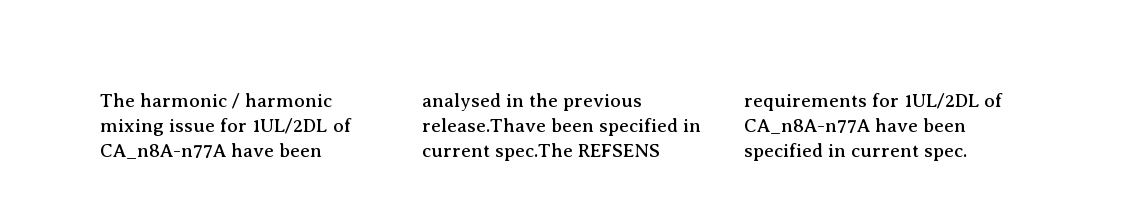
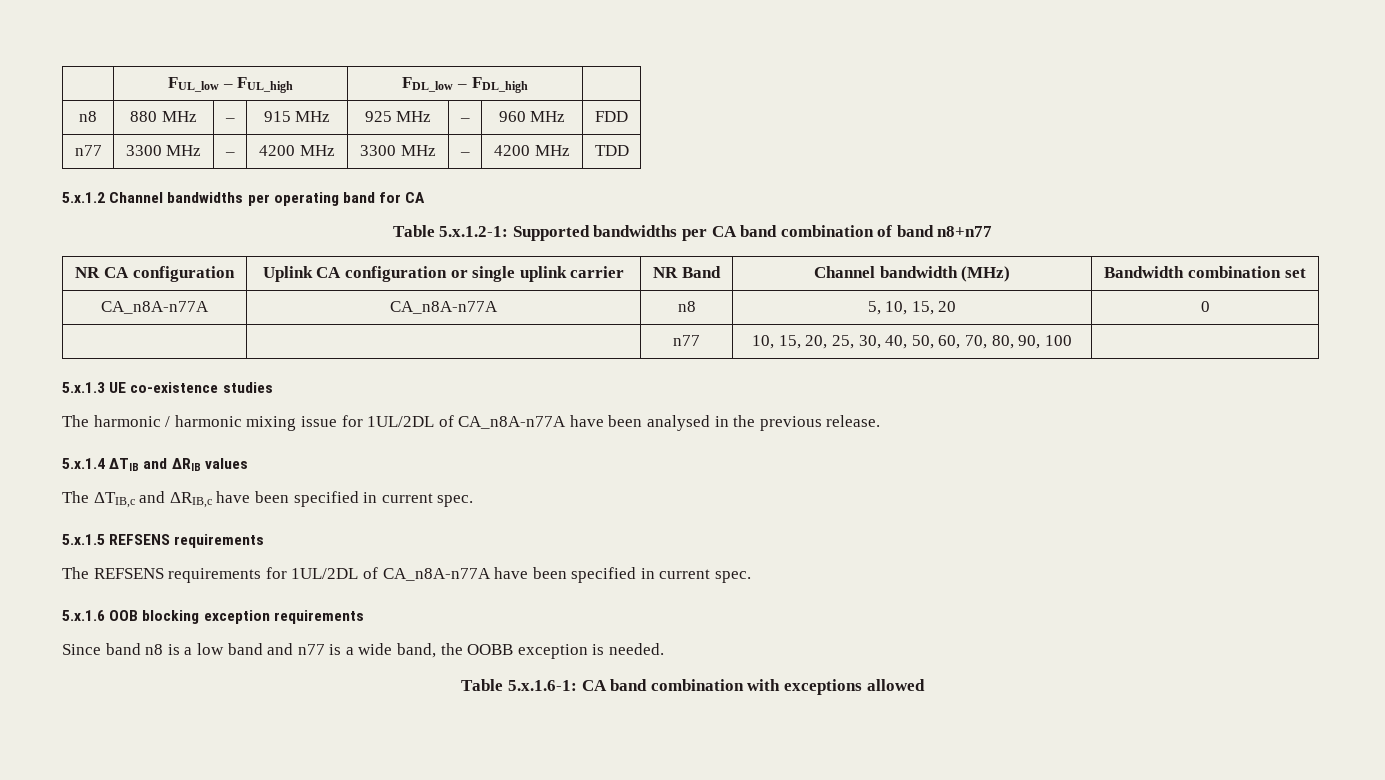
(100, 100) none -> [167,77,294,93] [402,77,528,93] [79,111,97,122] [130,111,197,122] [224,118,235,122] [263,111,331,122] [364,111,432,122] [459,118,470,122] [498,111,566,122] [595,111,628,122] [74,145,102,156] [125,145,202,156] [224,152,235,156] [259,145,335,156] [360,145,436,156] [459,152,470,156] [494,145,570,156] [594,145,629,156] [62,192,426,206] [392,225,993,241] [75,266,235,282] [262,266,625,282] [653,266,721,278] [813,266,1011,282] [1104,266,1306,278] [101,301,209,314] [390,301,498,314] [677,301,696,312] [867,301,957,315] [1200,301,1210,312] [673,335,700,346] [752,335,1072,349] [62,382,273,393] | FUL_low – FUL_high | FDL_low – FDL_high | // n8 | 880 MHz | – | 915 MHz | 925 MHz | – | 960 MHz | FDD // n77 | 3300 MHz | – | 4200 MHz | 3300 MHz | – | 4200 MHz | TDD // 5.x.1.2 Channel bandwidths per operating band for CA // Table 5.x.1.2-1: Supported bandwidths per CA band combination of band n8+n77 // NR CA configuration | Uplink CA configuration or single uplink carrier | NR Band | Channel bandwidth (MHz) | Bandwidth combination set // CA_n8A-n77A | CA_n8A-n77A | n8 | 5, 10, 15, 20 | 0 // | | n77 | 10, 15, 20, 25, 30, 40, 50, 60, 70, 80, 90, 100 | // 5.x.1.3 UE co-existence studies //
[422,118,702,136] [422,143,574,161] release.Thave been specified in current spec.The -> [826,415,881,427] [62,458,248,471] [62,491,474,508] [62,534,265,548] [62,567,89,579] release. // 5.x.1.4 ∆TIB and ∆RIB values // The ΔTIB,c and ΔRIB,c have been specified in current spec. // 5.x.1.5 REFSENS requirements // The
(968, 154) none -> [62,610,364,624] [62,643,665,659] [461,679,925,695] // 5.x.1.6 OOB blocking exception requirements // Since band n8 is a low band and n77 is a wide band, the OOBB exception is needed. // Table 5.x.1.6-1: CA band combination with exceptions allowed

